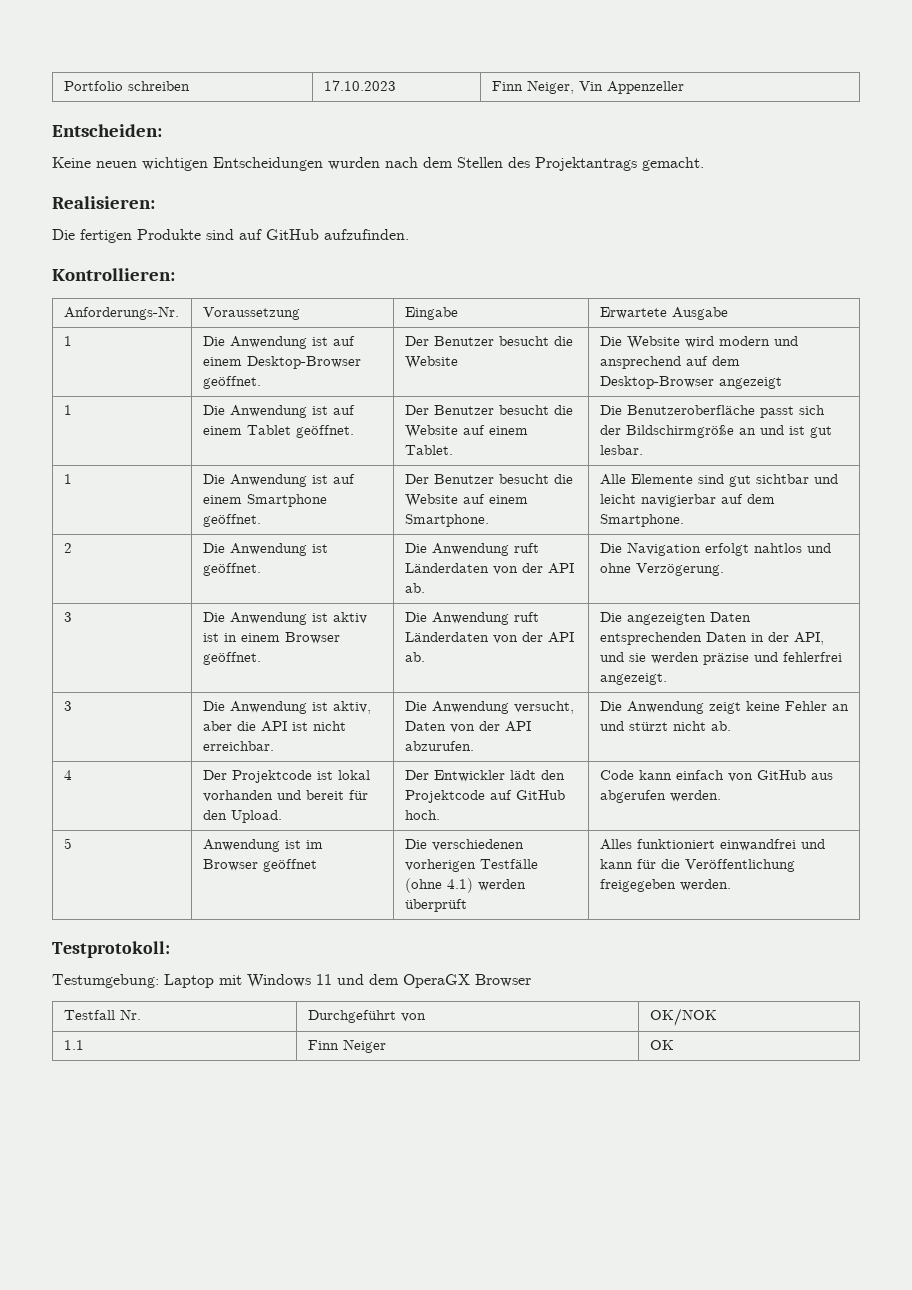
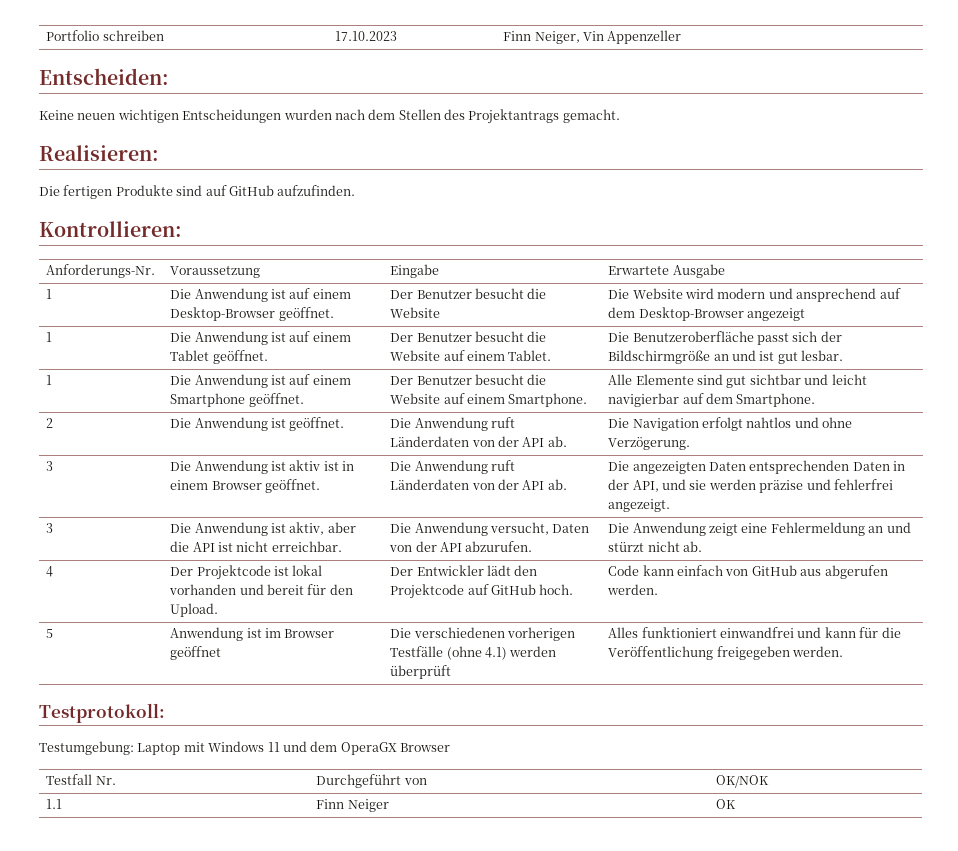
[745,701,827,711] keine Fehler -> [741,522,865,536] eine Fehlermeldung

